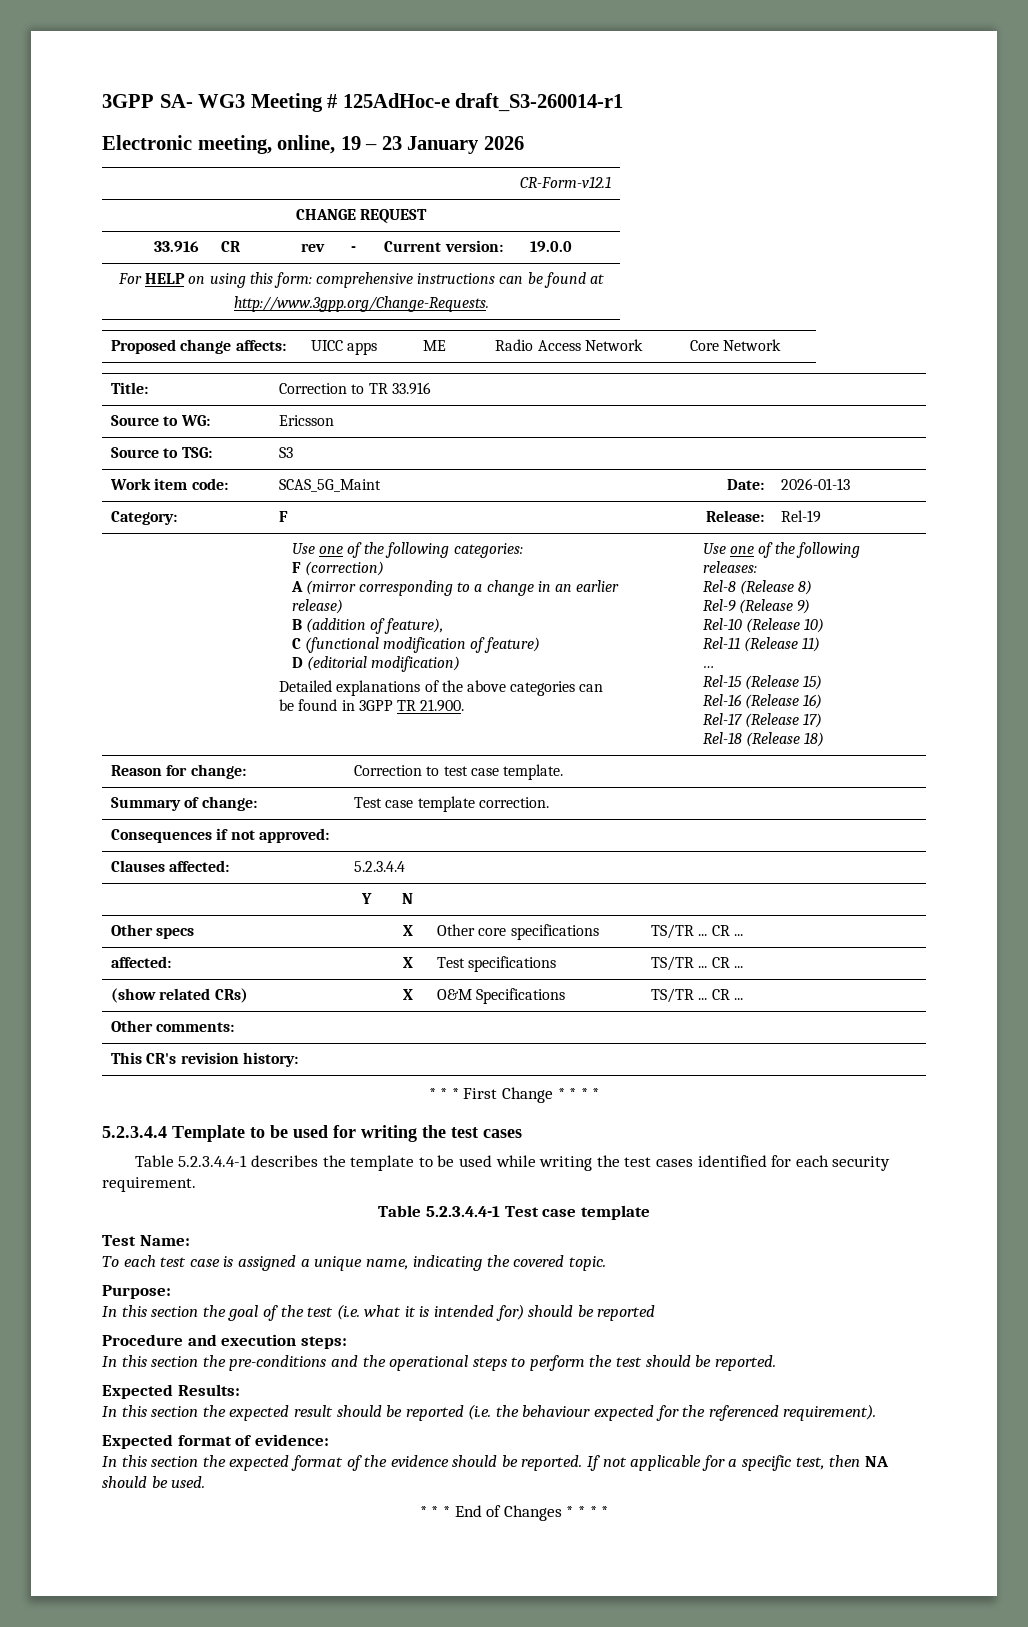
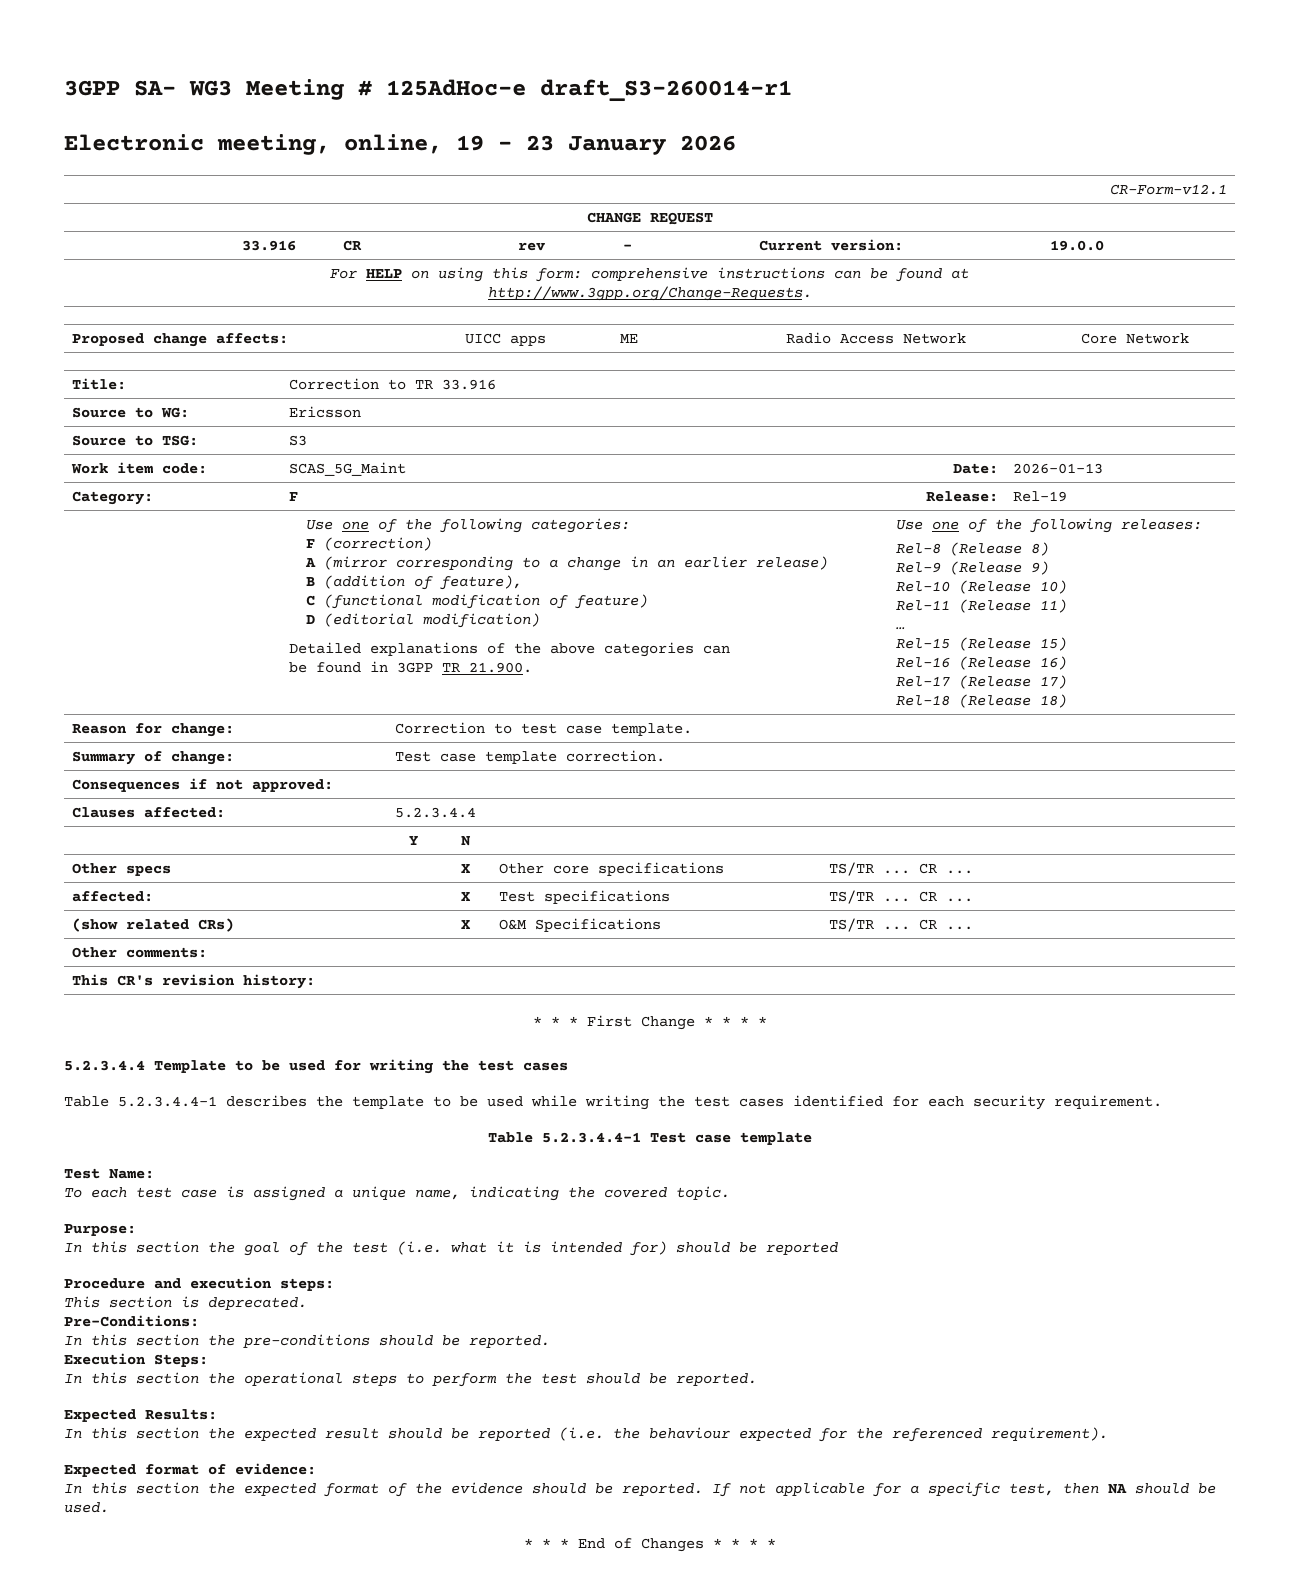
(347, 1342) none -> [64,1296,307,1310] [64,1315,199,1327] // This section is deprecated. // Pre-Conditions:
[330,1355,358,1367] and -> [379,1335,550,1348] [64,1353,208,1367] [64,1372,199,1384] should be reported. // Execution Steps: // In this section

